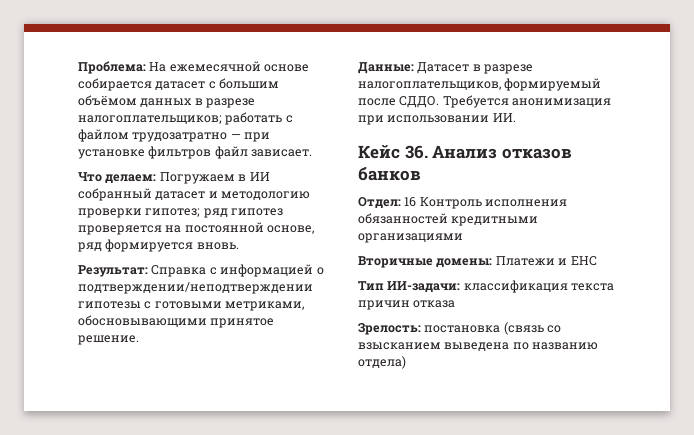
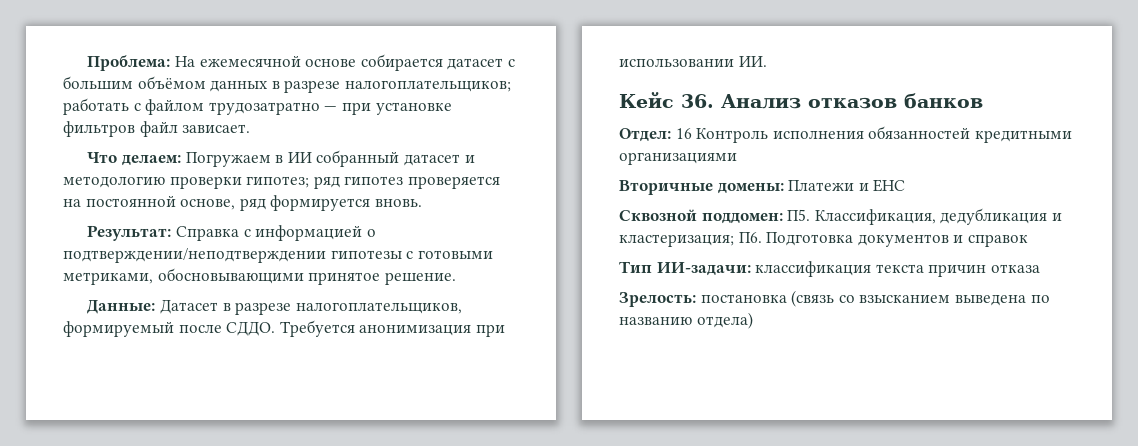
(597, 261) none -> [619,208,1062,225] [619,232,1028,247] // Сквозной поддомен: П5. Классификация, дедубликация и кластеризация; П6. Подготовка документов и справок

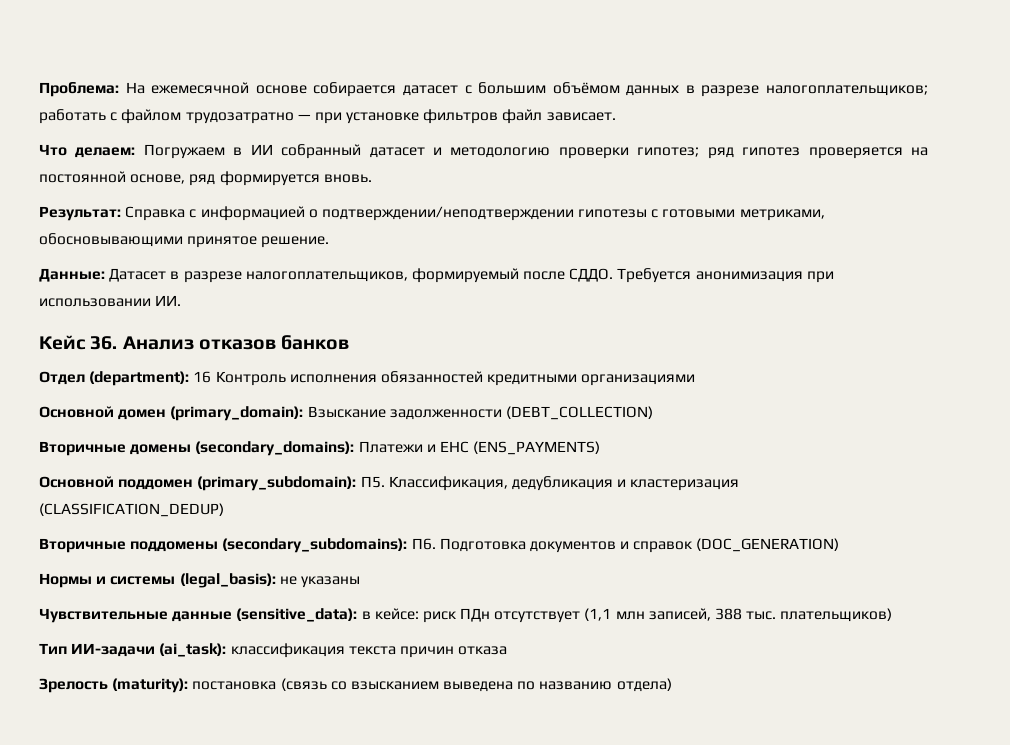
[619,128,671,142] Отдел: -> [39,371,190,386] Отдел (department):
[619,180,784,195] // Вторичные домены: -> [39,406,653,421] [39,441,355,456] // Основной домен (primary_domain): Взыскание задолженности (DEBT_COLLECTION) // Вторичные домены (secondary_domains):
[619,208,1062,225] [619,234,734,247] // Сквозной поддомен: П5. Классификация, дедубликация и кластеризация; -> [473,441,601,455] [39,476,740,491] [39,503,224,517] [39,538,408,553] (ENS_PAYMENTS) // Основной поддомен (primary_subdomain): П5. Классификация, дедубликация и кластеризация (CLASSIFICATION_DEDUP) // Вторичные поддомены (secondary_subdomains):
(1028, 240) none -> [696,538,840,552] [39,573,360,588] [39,608,893,623] (DOC_GENERATION) // Нормы и системы (legal_basis): не указаны // Чувствительные данные (sensitive_data): в кейсе: риск ПДн отсутствует (1,1 млн записей, 388 тыс. плательщиков)
[656,262,751,276] ИИ-задачи: -> [71,643,227,657] ИИ-задачи (ai_task):
[619,292,696,307] Зрелость: -> [39,678,189,693] Зрелость (maturity):

